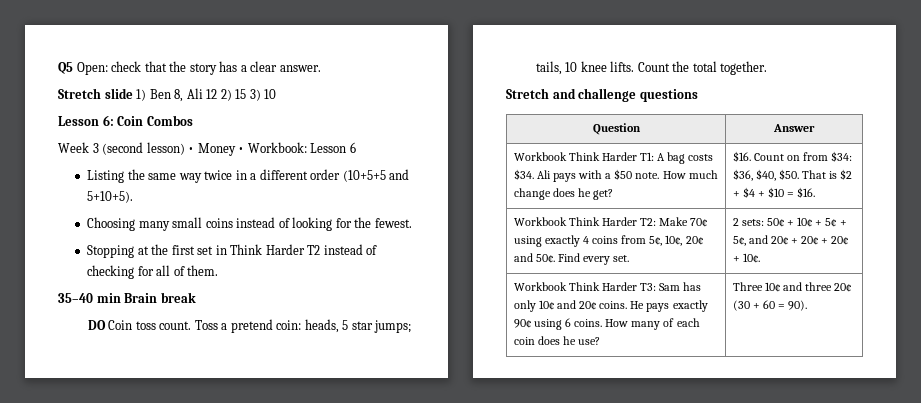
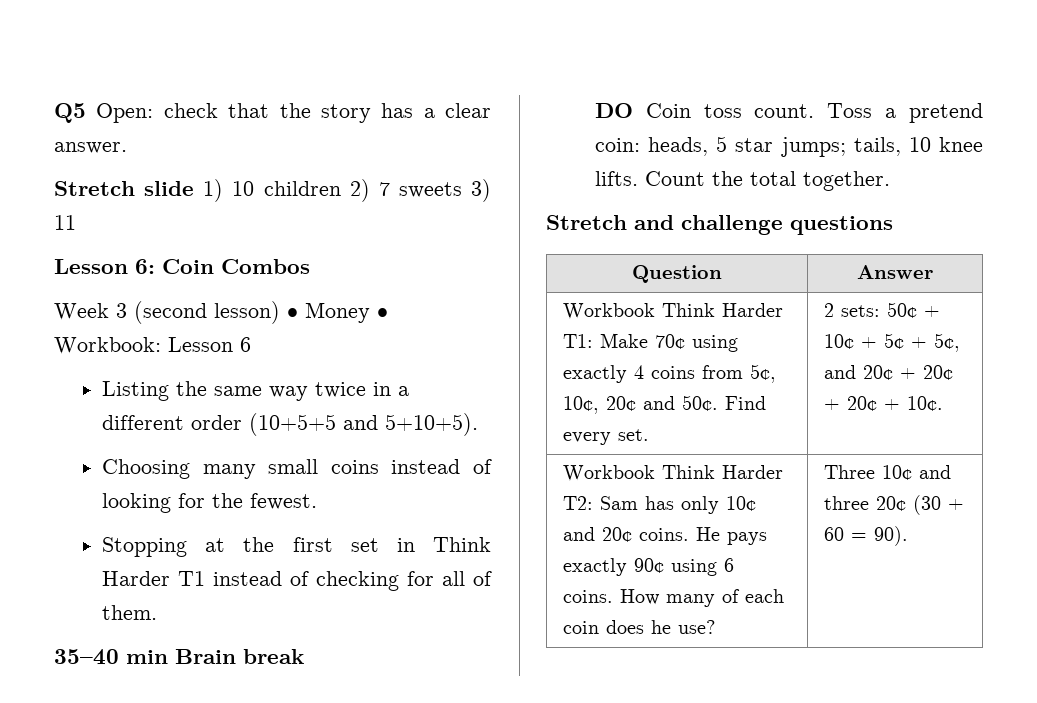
[149,88,277,102] Ben 8, Ali 12 2) 15 3) 10 -> [232,179,491,202] [54,215,76,230] 10 children 2) 7 sweets 3) 11
[307,245,321,255] T2 -> [178,571,206,586] T1
[657,152,714,164] [513,169,718,182] [513,188,614,200] [732,151,853,162] [732,169,853,181] [732,187,816,198] [513,217,657,226] A bag costs $34. Ali pays with a $50 note. How much change does he get? | $16. Count on from $34: $36, $40, $50. That is $2 + $4 + $10 = $16. // Workbook Think Harder T2: -> (594, 341) none
[640,283,657,291] T3: -> [563,496,594,510] T2:

